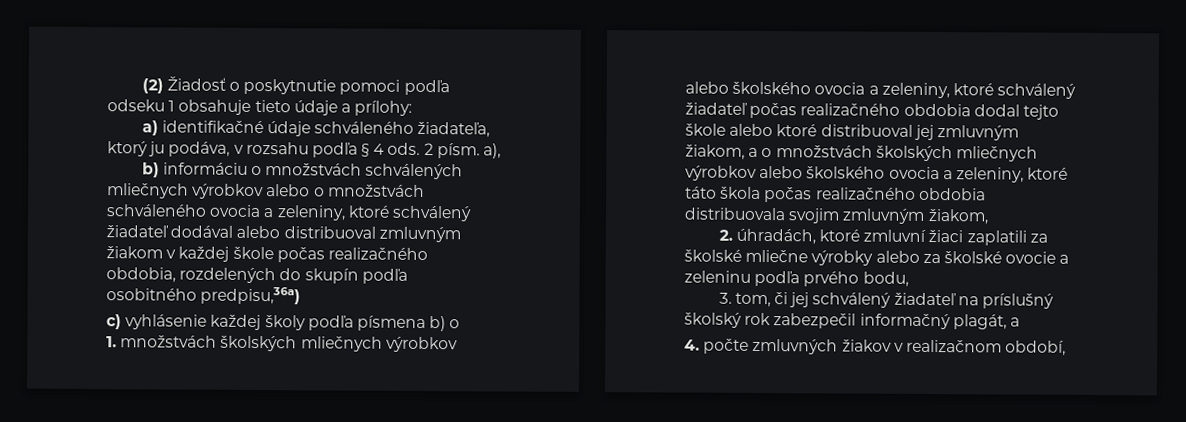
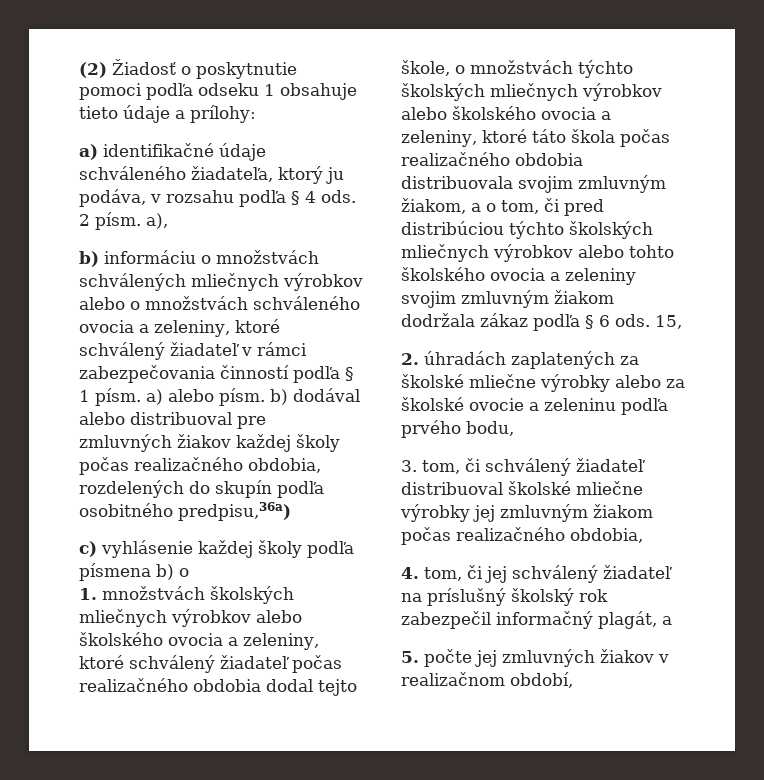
[170,225,461,243] [106,246,274,262] dodával alebo distribuoval zmluvným žiakom v každej škole -> [241,342,307,356] [79,365,354,383] [79,388,360,406] [79,412,266,429] [79,434,340,452] v rámci zabezpečovania činností podľa § 1 písm. a) alebo písm. b) dodával alebo distribuoval pre zmluvných žiakov každej školy
[685,123,1019,141] [685,144,873,160] škole alebo ktoré distribuoval jej zmluvným žiakom, a o množstvách -> [401,60,633,78] škole, o množstvách týchto
[718,228,1027,246] // 2. úhradách, ktoré zmluvní žiaci zaplatili -> [471,198,604,216] [401,221,653,239] [401,244,674,262] [401,267,636,285] [401,290,614,308] [401,313,682,331] [401,351,615,369] a o tom, či pred distribúciou týchto školských mliečnych výrobkov alebo tohto školského ovocia a zeleniny svojim zmluvným žiakom dodržala zákaz podľa § 6 ods. 15, // 2. úhradách zaplatených
(789, 298) none -> [485,458,646,476] [401,481,643,495] [400,504,653,522] [401,527,643,545] [401,565,483,581] schválený žiadateľ distribuoval školské mliečne výrobky jej zmluvným žiakom počas realizačného obdobia, // 4. tom, či
[684,338,750,354] 4. počte -> [401,649,497,667] 5. počte jej

